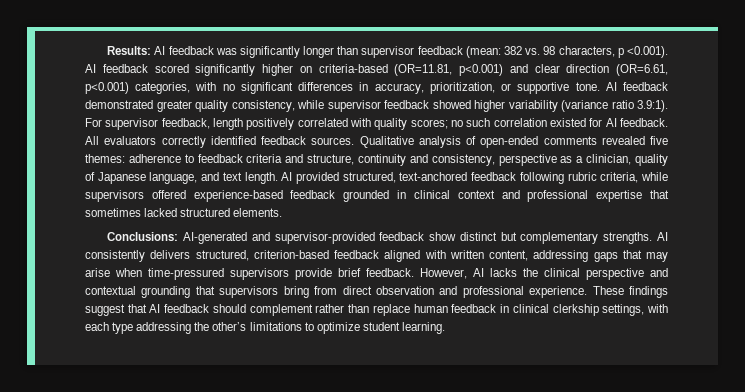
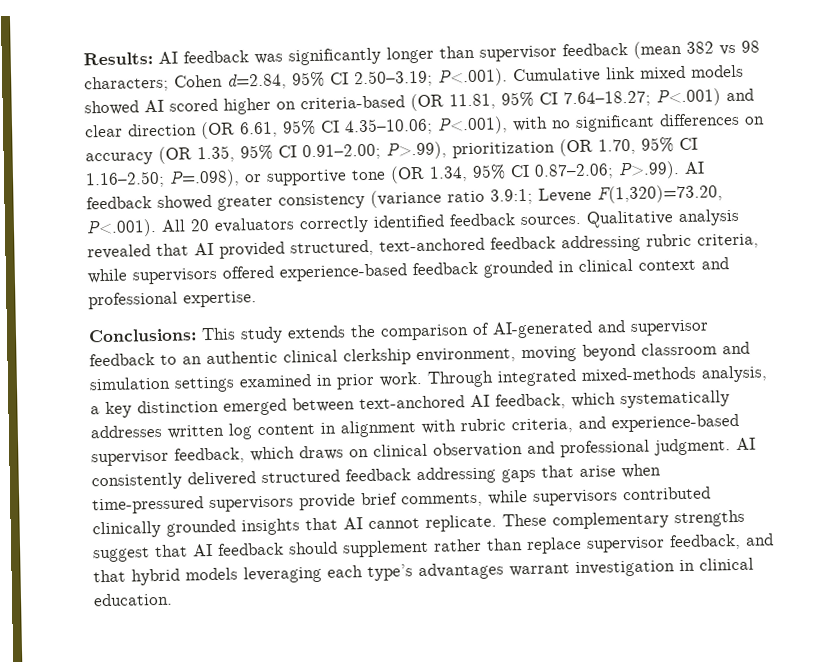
[465,46,668,58] [85,64,668,76] [85,82,668,94] [85,100,668,112] [85,118,668,130] [85,136,99,145] (mean: 382 vs. 98 characters, p <0.001). AI feedback scored significantly higher on criteria-based (OR=11.81, p<0.001) and clear direction (OR=6.61, p<0.001) categories, with no significant differences in accuracy, prioritization, or supportive tone. AI feedback demonstrated greater quality consistency, while supervisor feedback showed higher variability (variance ratio 3.9:1). For supervisor feedback, length positively correlated with quality scores; no such correlation existed for AI feedback. All -> [633,40,760,59] [84,64,744,93] [84,88,754,116] [85,112,765,140] [85,137,698,166] [85,161,705,189] [86,184,723,211] [86,218,210,238] (mean 382 vs 98 characters; Cohen d=2.84, 95% CI 2.50–3.19; P<.001). Cumulative link mixed models showed AI scored higher on criteria-based (OR 11.81, 95% CI 7.64–18.27; P<.001) and clear direction (OR 6.61, 95% CI 4.35–10.06; P<.001), with no significant differences on accuracy (OR 1.35, 95% CI 0.91–2.00; P>.99), prioritization (OR 1.70, 95% CI 1.16–2.50; P=.098), or supportive tone (OR 1.34, 95% CI 0.87–2.06; P>.99). AI feedback showed greater consistency (variance ratio 3.9:1; Levene F(1,320)=73.20, P<.001). All 20
[466,136,668,148] [85,154,668,166] [85,172,278,184] of open-ended comments revealed five themes: adherence to feedback criteria and structure, continuity and consistency, perspective as a clinician, quality of Japanese language, and text length. -> [87,243,189,260] revealed that
[519,172,564,184] following -> [561,234,641,253] addressing
[596,190,669,202] [85,208,283,217] [107,232,668,244] [85,250,528,262] expertise that sometimes lacked structured elements. // Conclusions: AI-generated and supervisor-provided feedback show distinct but complementary strengths. AI consistently delivers structured, criterion-based feedback aligned with written content, -> [183,291,257,308] [88,319,709,344] [89,341,750,367] [89,365,768,393] [90,390,730,418] [90,413,739,440] [91,437,756,467] [91,468,411,491] expertise. // Conclusions: This study extends the comparison of AI-generated and supervisor feedback to an authentic clinical clerkship environment, moving beyond classroom and simulation settings examined in prior work. Through integrated mixed-methods analysis, a key distinction emerged between text-anchored AI feedback, which systematically addresses written log content in alignment with rubric criteria, and experience-based supervisor feedback, which draws on clinical observation and professional judgment. AI consistently delivered structured feedback
[646,252,668,262] may -> (574, 471) none
[366,268,668,280] [85,286,669,298] feedback. However, AI lacks the clinical perspective and contextual grounding that supervisors bring from direct observation and professional experience. These findings -> [401,486,711,508] [92,509,745,539] comments, while supervisors contributed clinically grounded insights that AI cannot replicate. These complementary strengths
[249,304,313,316] complement -> [342,539,429,558] supplement
[413,304,669,316] [85,322,445,334] human feedback in clinical clerkship settings, with each type addressing the other’s limitations to optimize student learning. -> [586,533,774,553] [93,557,754,586] [93,592,173,607] supervisor feedback, and that hybrid models leveraging each type’s advantages warrant investigation in clinical education.

